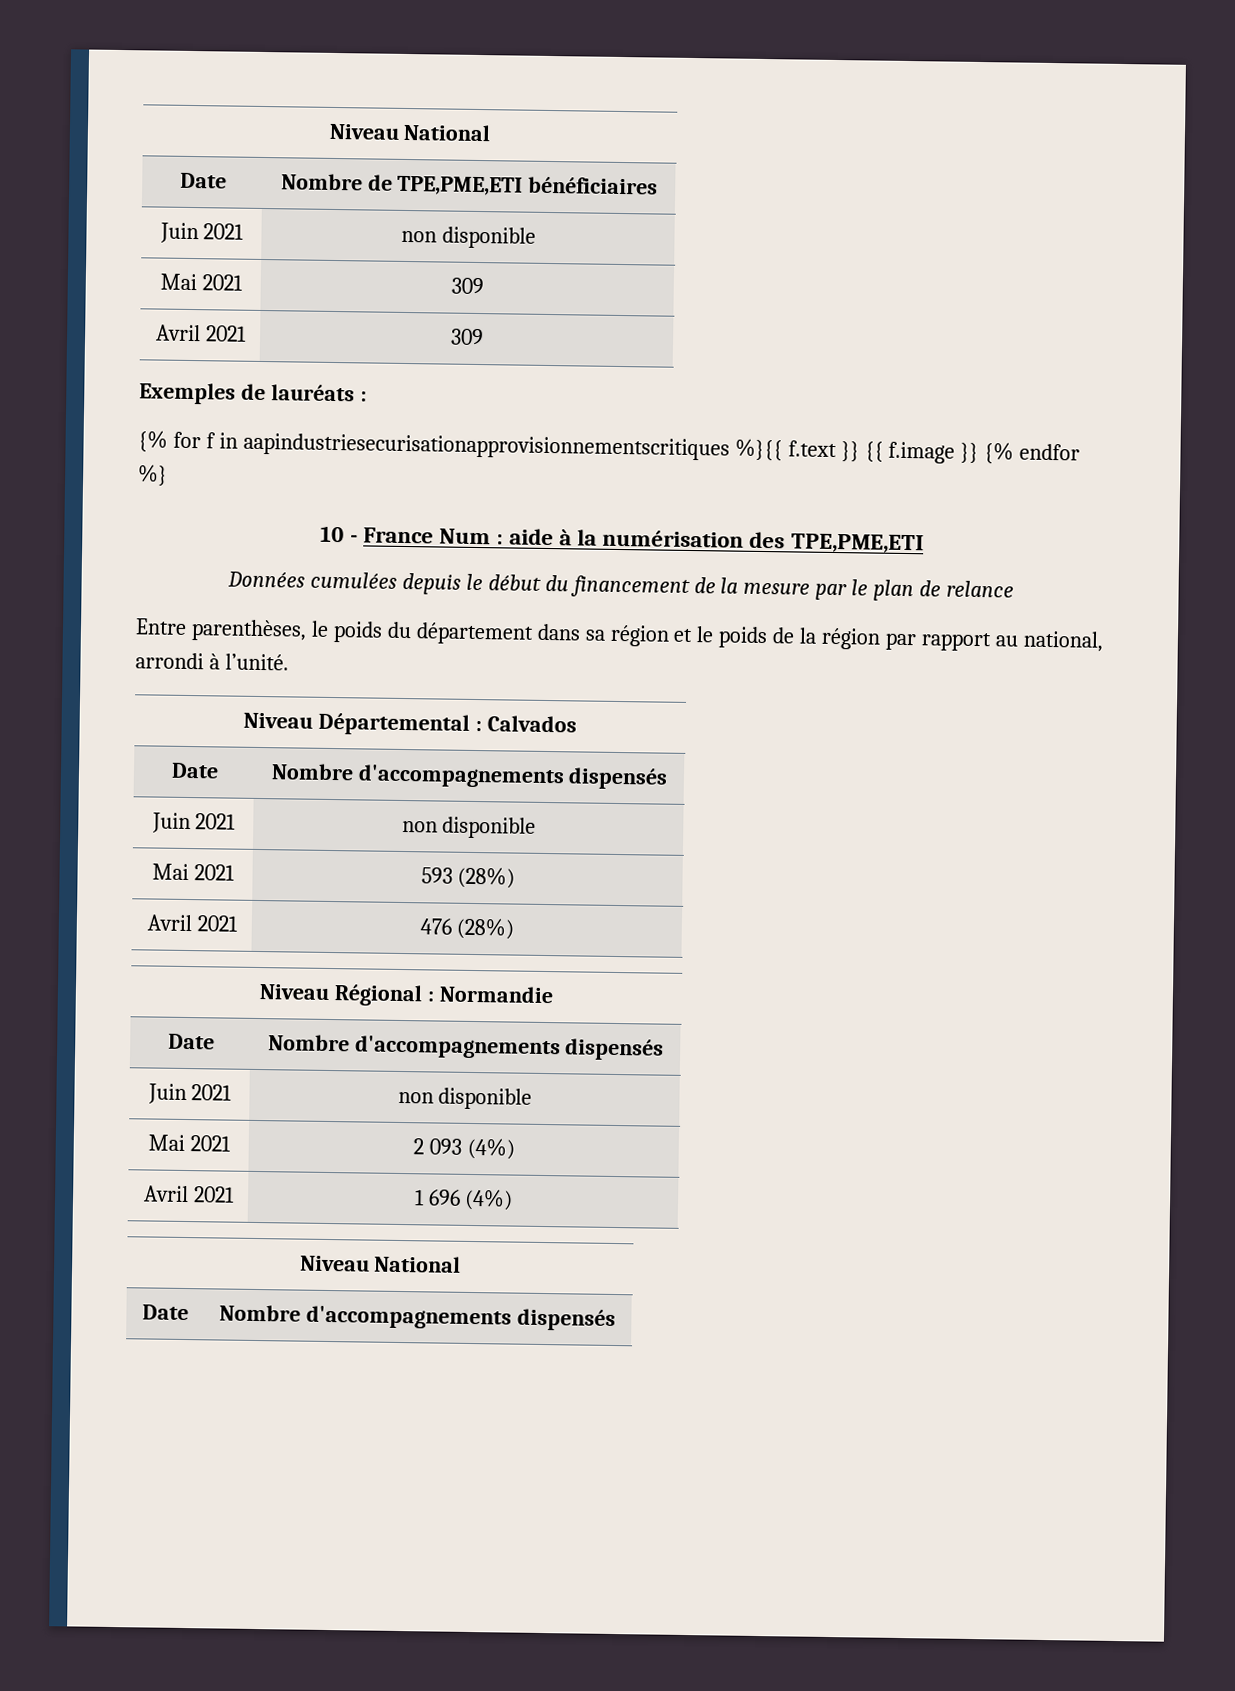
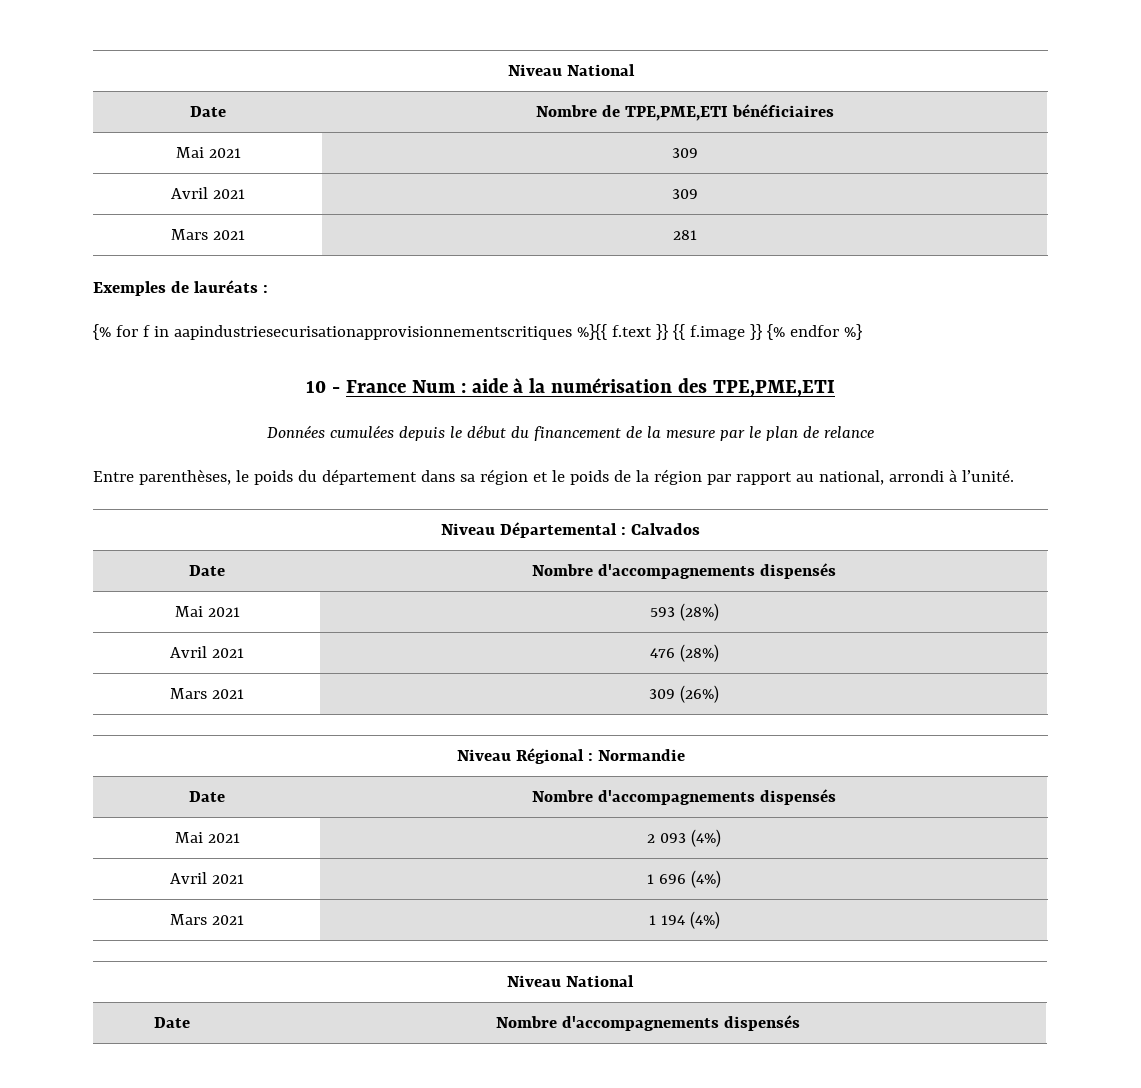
[159,222,245,244] [401,226,536,249] // Juin 2021 | non disponible -> (834, 110) none
(485, 337) none -> [171,229,245,240] [673,230,697,240] // Mars 2021 | 281
[151,812,237,834] [401,816,537,839] // Juin 2021 | non disponible -> (836, 571) none
(515, 928) none -> [170,688,244,699] [649,685,719,703] // Mars 2021 | 309 (26%)
[147,1083,233,1105] [397,1087,533,1110] // Juin 2021 | non disponible -> (836, 797) none
(514, 1199) none -> [170,914,244,925] [648,911,720,929] // Mars 2021 | 1 194 (4%)

